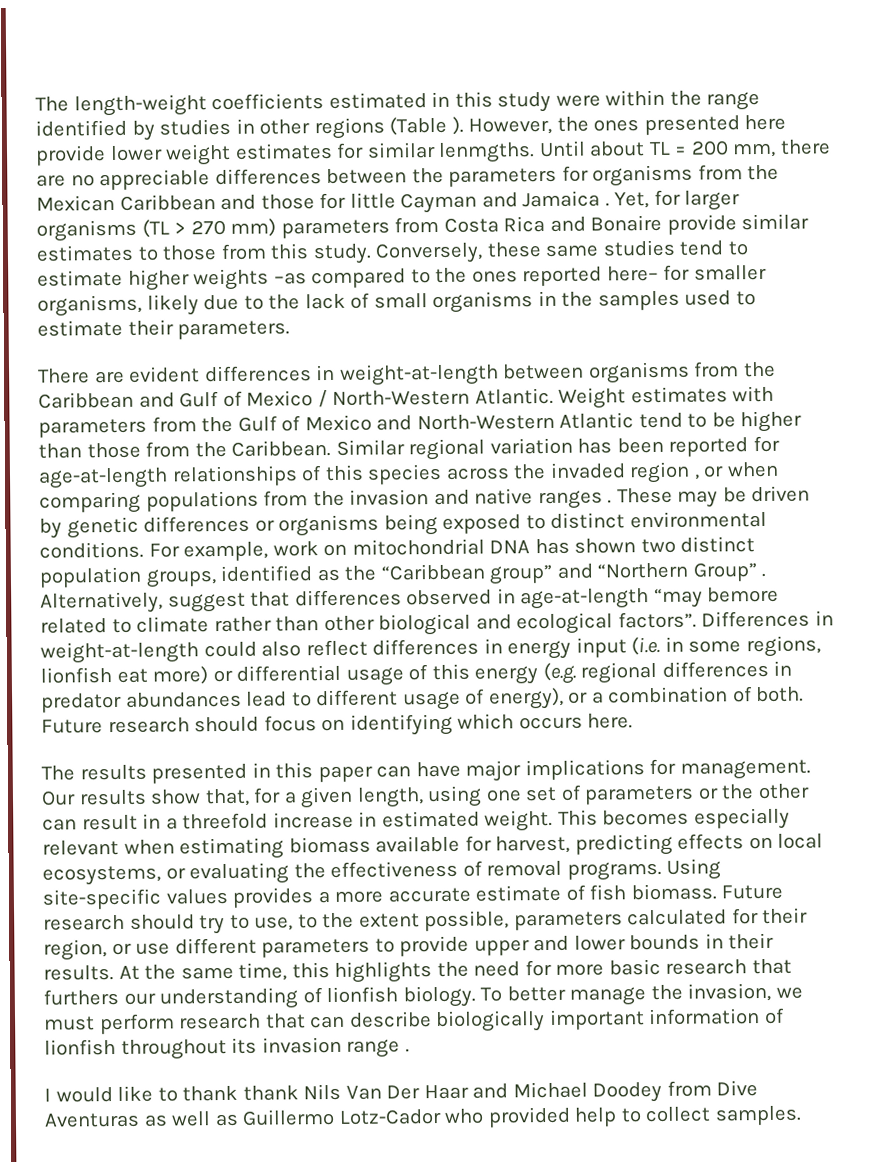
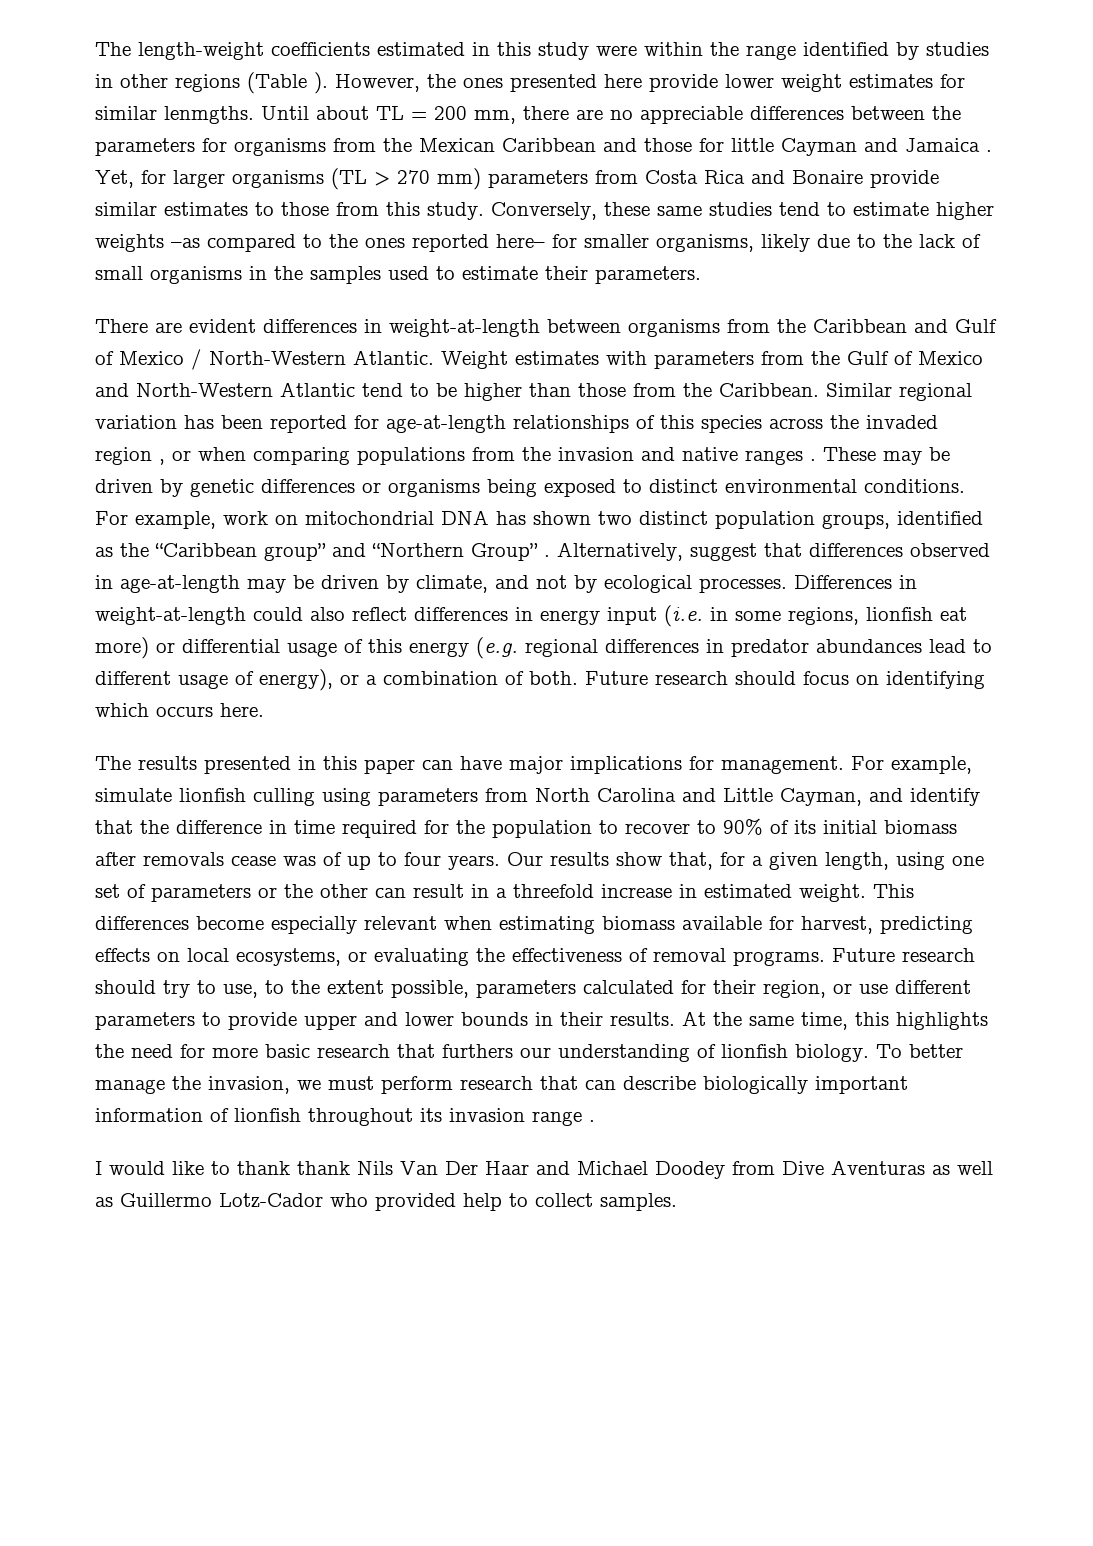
[653,586,780,609] [40,611,697,636] “may bemore related to climate rather than other biological and ecological factors”. -> [247,575,787,593] may be driven by climate, and not by ecological processes.
(811, 769) none -> [851,756,972,774] [95,788,980,806] [95,818,957,838] [95,852,500,870] For example, simulate lionfish culling using parameters from North Carolina and Little Cayman, and identify that the difference in time required for the population to recover to 90% of its initial biomass after removals cease was of up to four years.
[602,809,690,826] becomes -> [95,916,264,930] differences become
[666,858,722,880] [42,883,717,910] Using site-specific values provides a more accurate estimate of fish biomass. -> (825, 958) none

